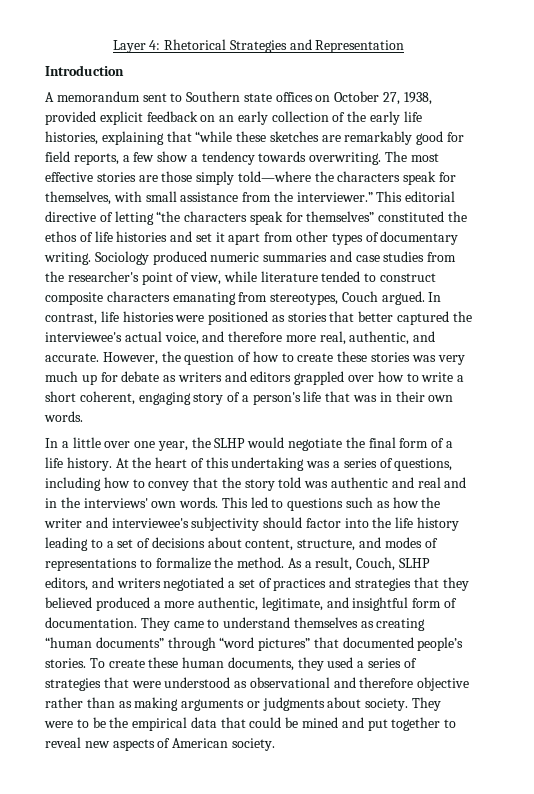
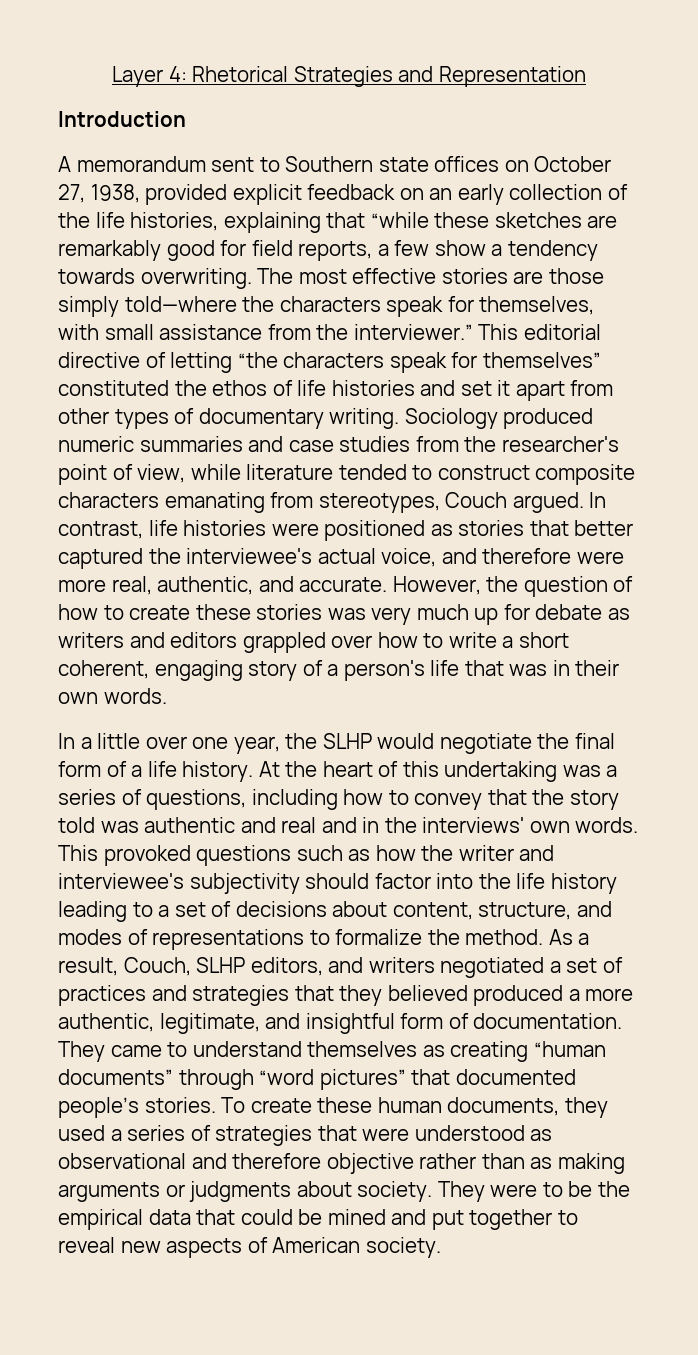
[370,111,401,125] early -> (90, 220) none
(283, 336) none -> [576,551,624,564] were
[250,497,284,508] led to -> [103,845,191,866] provoked

